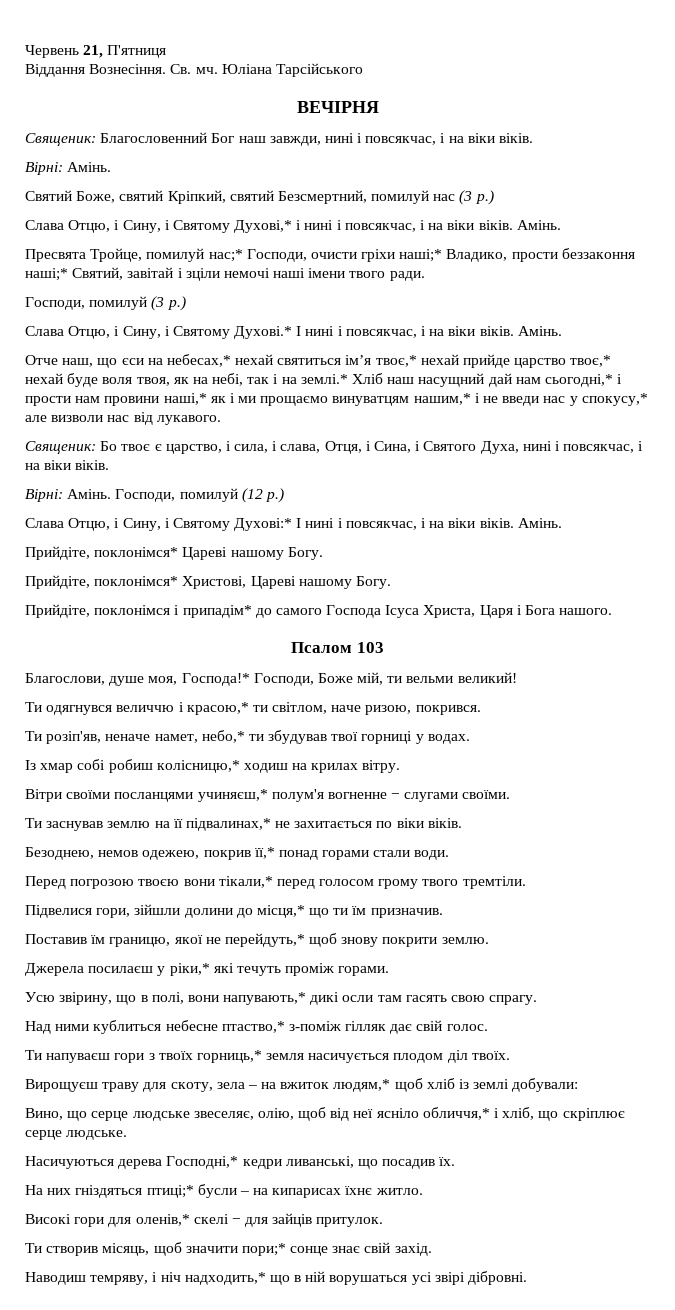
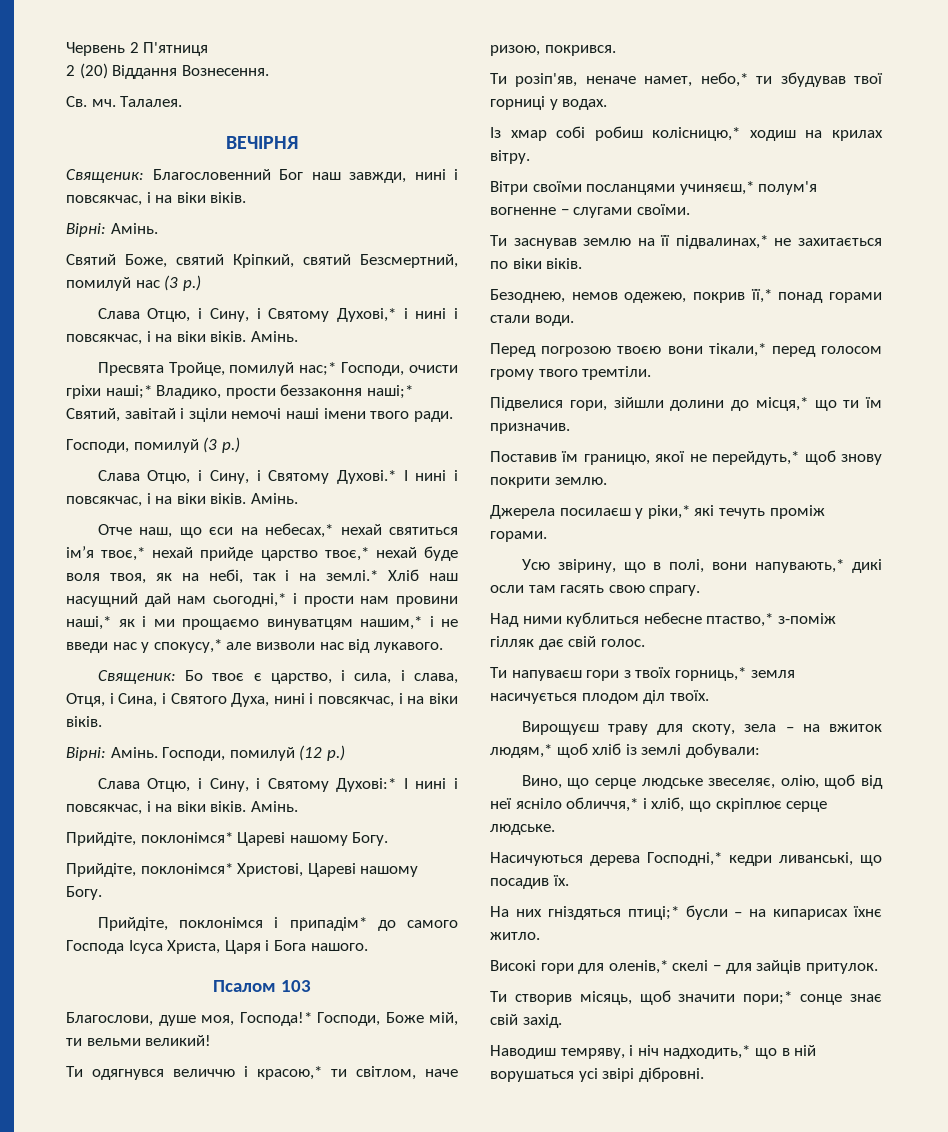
[83,45,104,58] 21, -> [129,42,139,53] 2
[25,63,363,77] Віддання Вознесіння. Св. мч. Юліана Тарсійського -> [66,63,269,79] [66,96,183,107] 2 (20) Віддання Вознесення. // Св. мч. Талалея.

